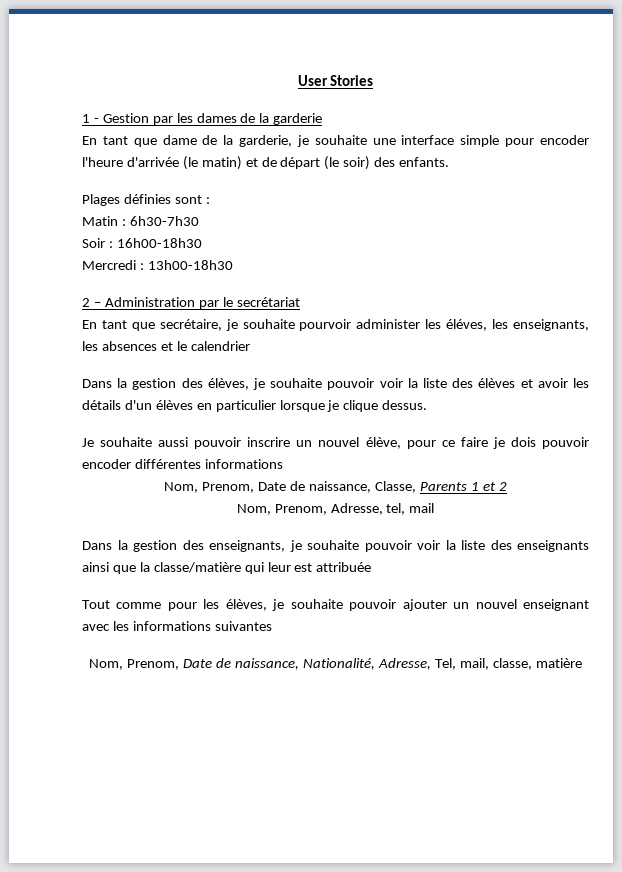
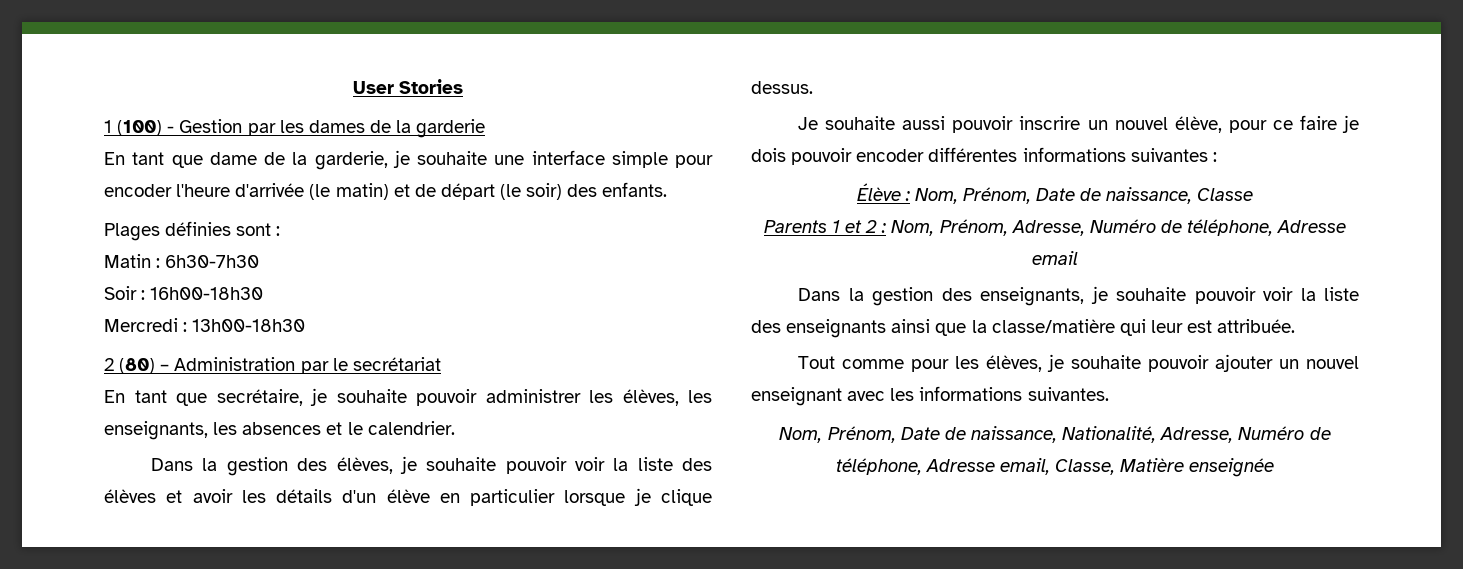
(90, 118) none -> [117,120,163,136] (100)
(90, 302) none -> [119,358,156,374] (80)
[299,319,488,331] pourvoir administer les éléves, -> [416,389,679,406] pouvoir administrer les élèves,
[190,341,250,351] calendrier -> [367,421,455,435] calendrier.
[155,400,193,410] élèves -> [386,489,430,503] élève
[164,481,416,493] // Nom, Prenom, Date de naissance, Classe, -> [1130,148,1217,162] [856,183,1254,204] suivantes : // Élève : Nom, Prénom, Date de naissance, Classe //
[236,503,435,515] // Nom, Prenom, Adresse, tel, mail -> [881,219,1347,236] [1032,251,1078,265] : Nom, Prénom, Adresse, Numéro de téléphone, Adresse email
[316,562,372,572] attribuée -> [1217,319,1296,333] attribuée.
[214,621,272,631] [89,659,180,670] suivantes // Nom, Prenom, -> [1027,387,1109,401] [779,426,896,443] suivantes. // Nom, Prénom,
[434,658,582,670] Tel, mail, classe, matière -> [1238,426,1331,440] [835,458,1275,477] Numéro de téléphone, Adresse email, Classe, Matière enseignée

